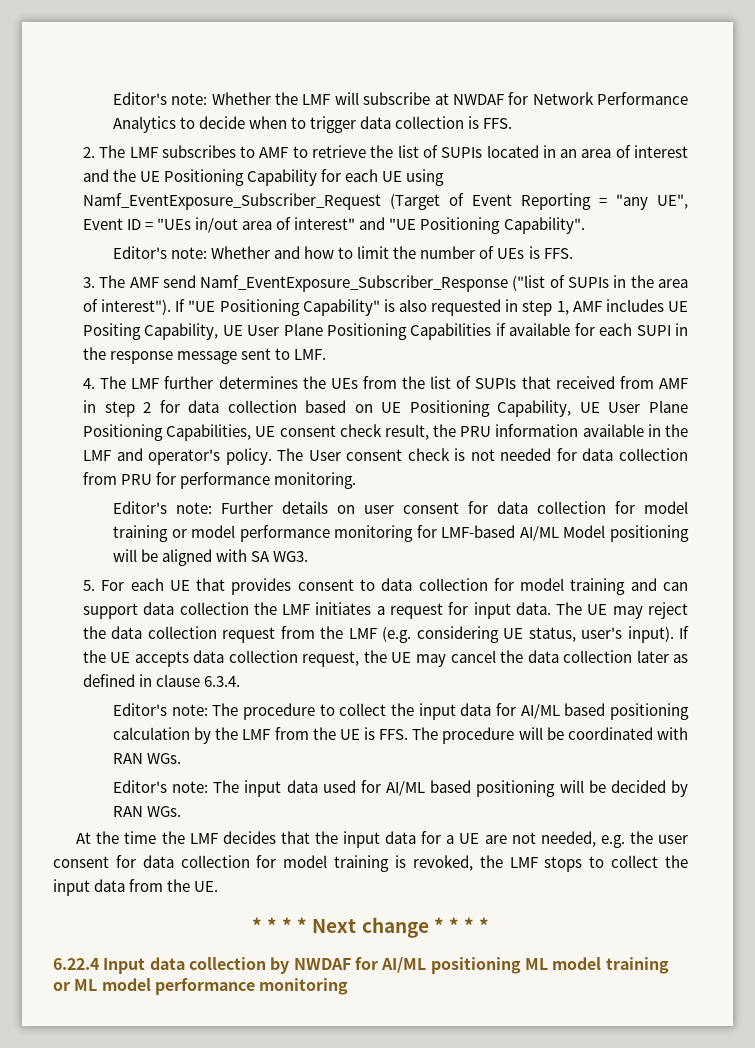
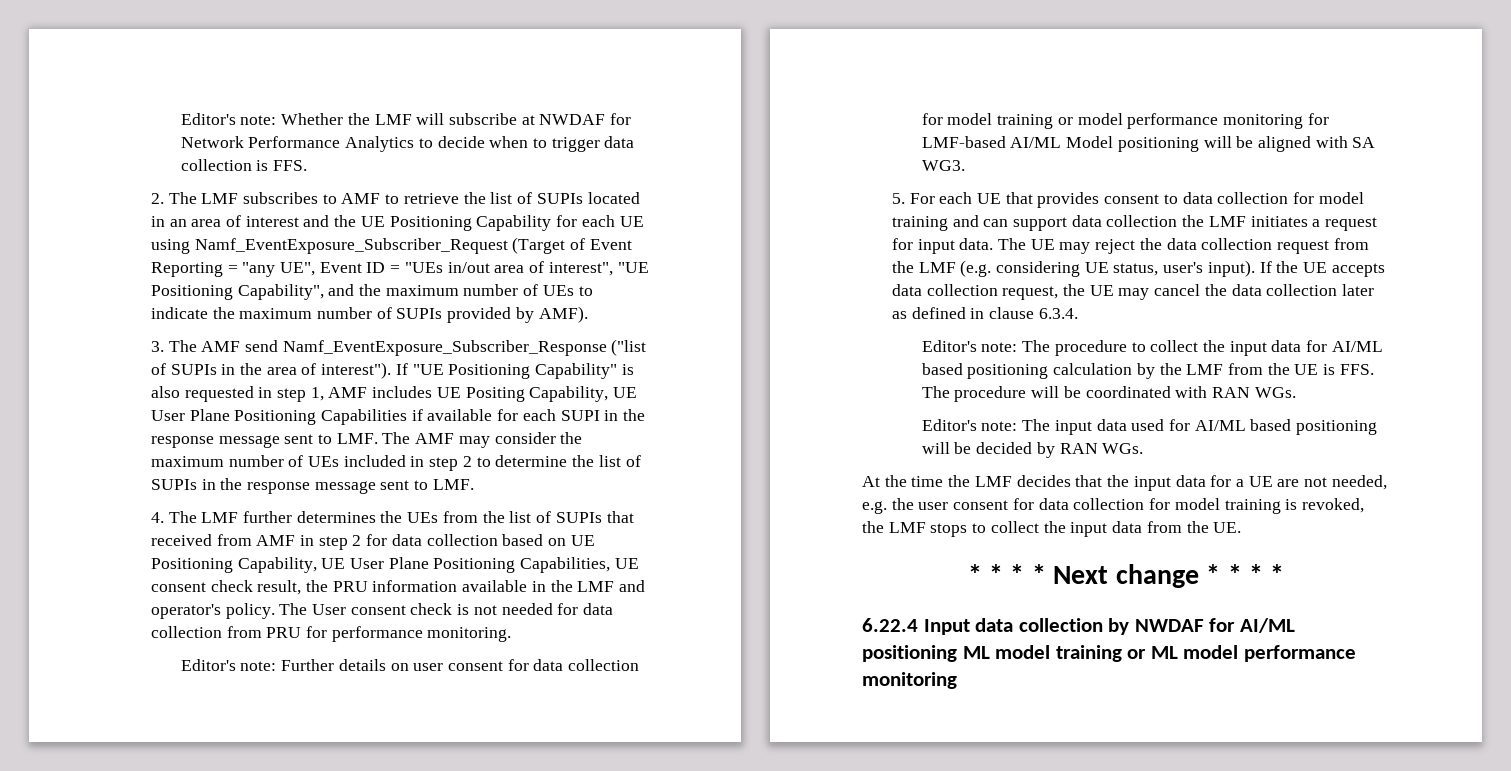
[294,217,585,234] [112,246,573,259] interest" and "UE Positioning Capability". // Editor's note: Whether and how to limit the number of UEs is FFS. -> [548,262,649,276] [150,284,593,300] [150,306,588,323] interest", "UE Positioning Capability", and the maximum number of UEs to indicate the maximum number of SUPIs provided by AMF).
(327, 354) none -> [382,432,583,448] [150,455,641,471] [150,478,474,494] The AMF may consider the maximum number of UEs included in step 2 to determine the list of SUPIs in the response message sent to LMF.

